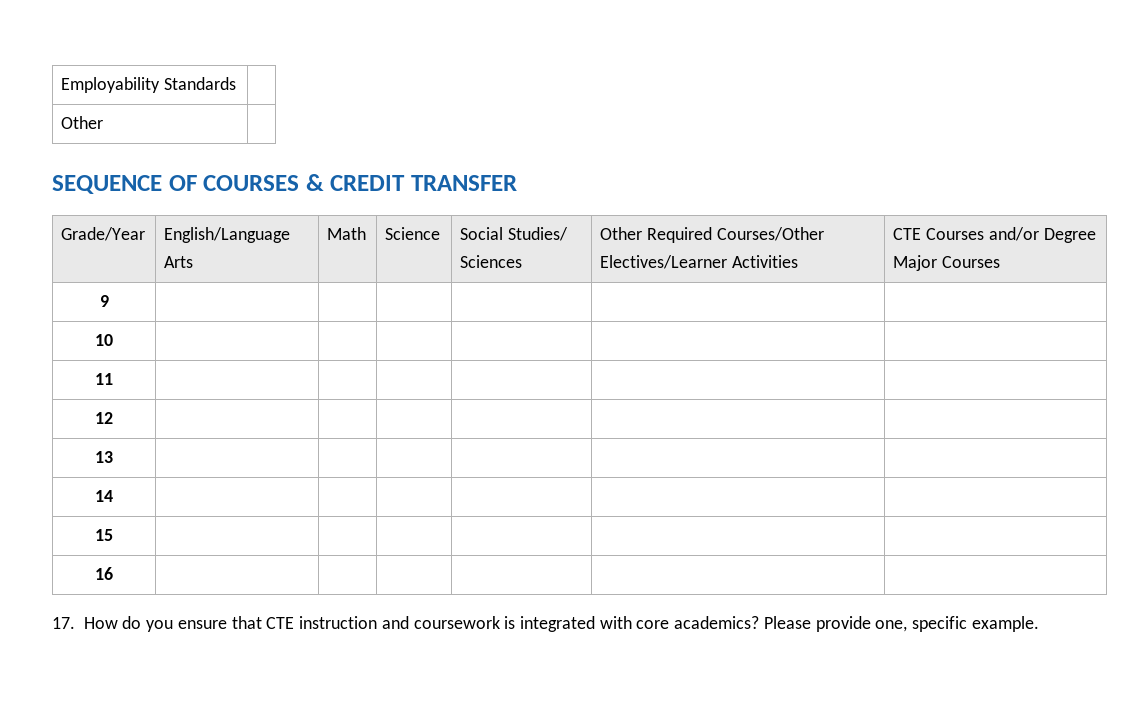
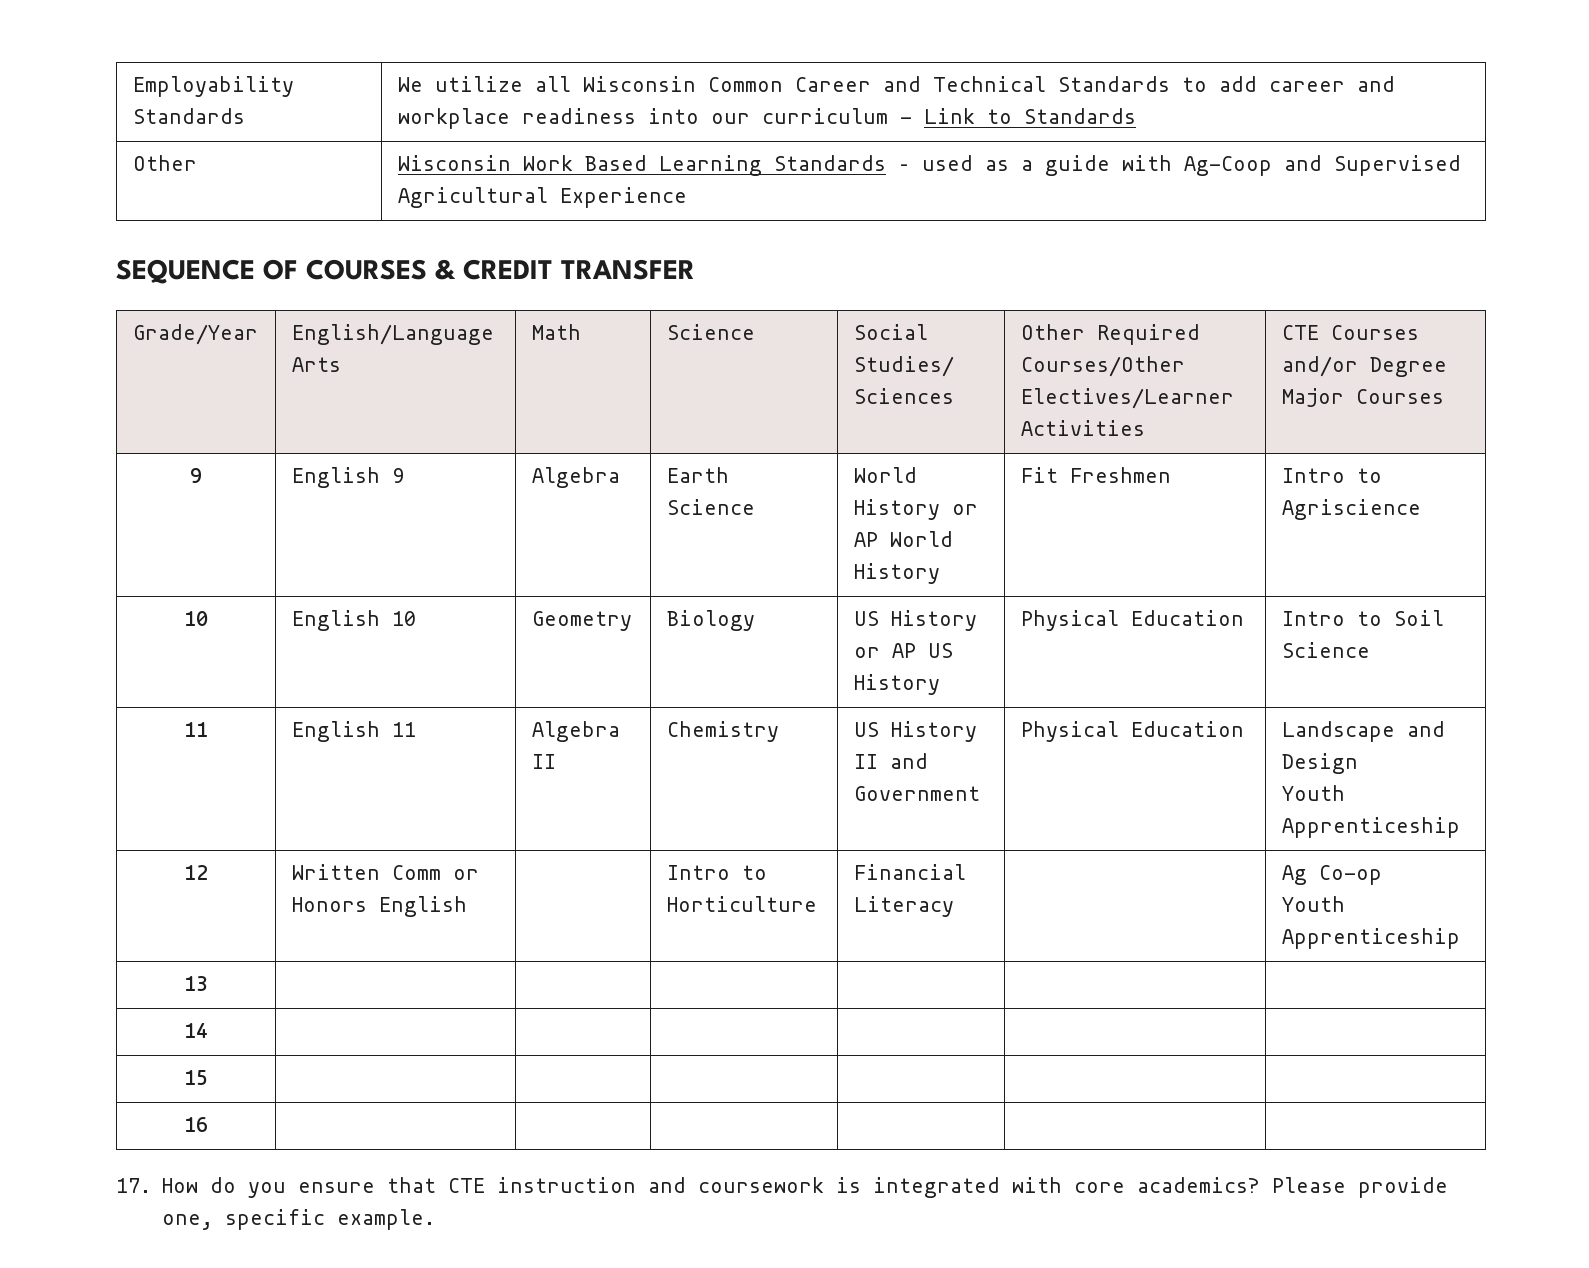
[61,116,104,129] // Other | -> [397,76,1395,92] [397,108,1136,129] [132,155,197,171] [397,155,1461,176] [397,187,687,208] We utilize all Wisconsin Common Career and Technical Standards to add career and workplace readiness into our curriculum - Link to Standards // Other | Wisconsin Work Based Learning Standards – used as a guide with Ag-Coop and Supervised Agricultural Experience
[95,334,113,346] [95,373,113,385] [95,412,113,424] | | | | | // 10 | | | | | | // 11 | | | | | | // 12 | | | | | | -> [291,467,404,488] [531,467,620,488] [666,467,729,483] [666,499,755,515] [853,467,917,483] [853,499,978,520] [853,531,953,547] [853,563,940,584] [1020,467,1171,483] [1281,468,1382,483] [1281,499,1421,520] [184,611,208,626] [291,610,416,631] [531,611,632,631] [666,610,755,631] [853,610,977,631] [853,643,953,658] [853,674,940,695] [1020,610,1244,631] [1281,610,1444,626] [1281,642,1370,658] [184,722,208,737] [291,721,416,742] [531,721,620,742] [531,754,556,769] [666,721,779,742] [853,721,977,742] [853,753,928,769] [853,786,980,801] [1020,721,1244,742] [1281,721,1445,742] [1281,753,1358,774] [1281,785,1345,801] [1281,817,1460,838] [184,865,208,880] [291,864,479,880] [291,896,467,917] [666,865,767,880] [666,896,817,912] [853,864,966,880] [853,896,954,917] [1281,865,1382,885] [1281,896,1345,912] [1281,928,1460,949] English 9 | Algebra | Earth Science | World History or AP World History | Fit Freshmen | Intro to Agriscience // 10 | English 10 | Geometry | Biology | US History or AP US History | Physical Education | Intro to Soil Science // 11 | English 11 | Algebra II | Chemistry | US History II and Government | Physical Education | Landscape and Design // Youth Apprenticeship // 12 | Written Comm or Honors English | | Intro to Horticulture | Financial Literacy | | Ag Co-op // Youth Apprenticeship

